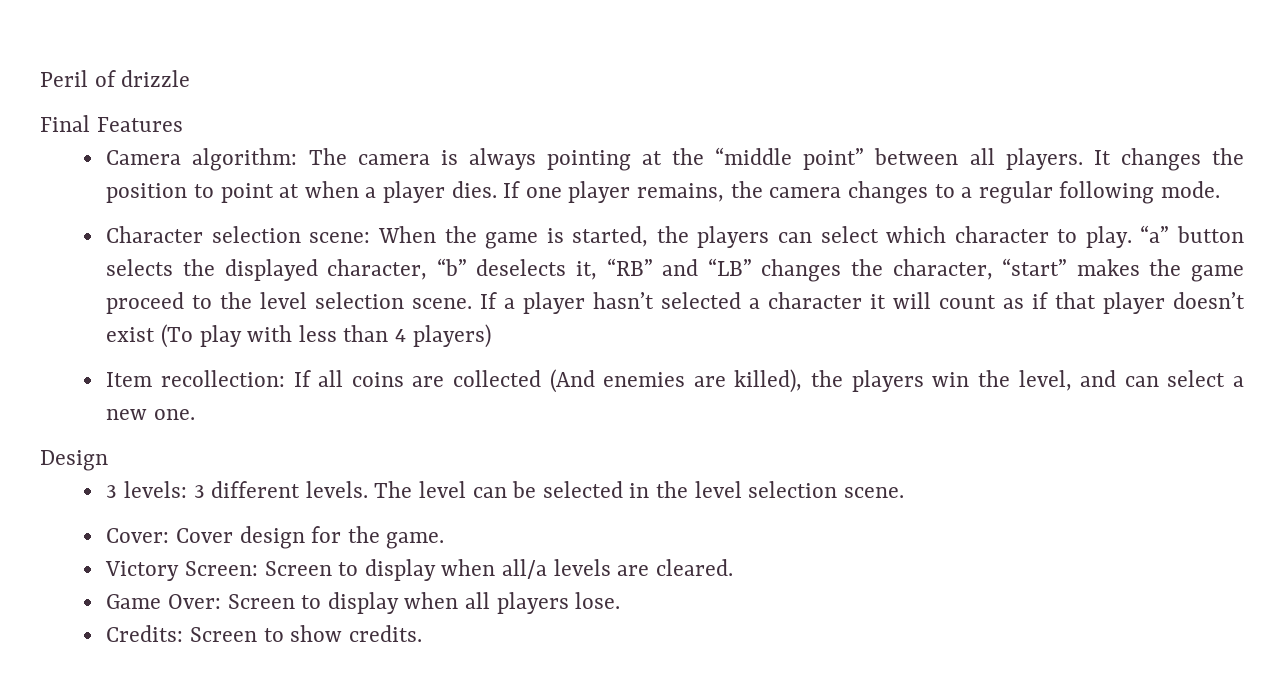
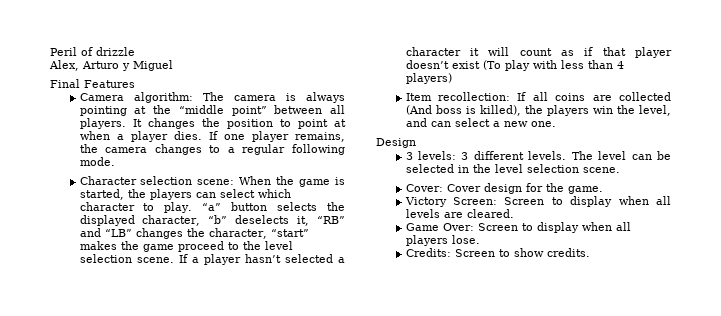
(191, 78) none -> [49,60,173,71] // Alex, Arturo y Miguel
[603,372,726,387] enemies are -> [435,105,476,114] boss is
[501,559,547,579] all/a -> [656,196,671,205] all

